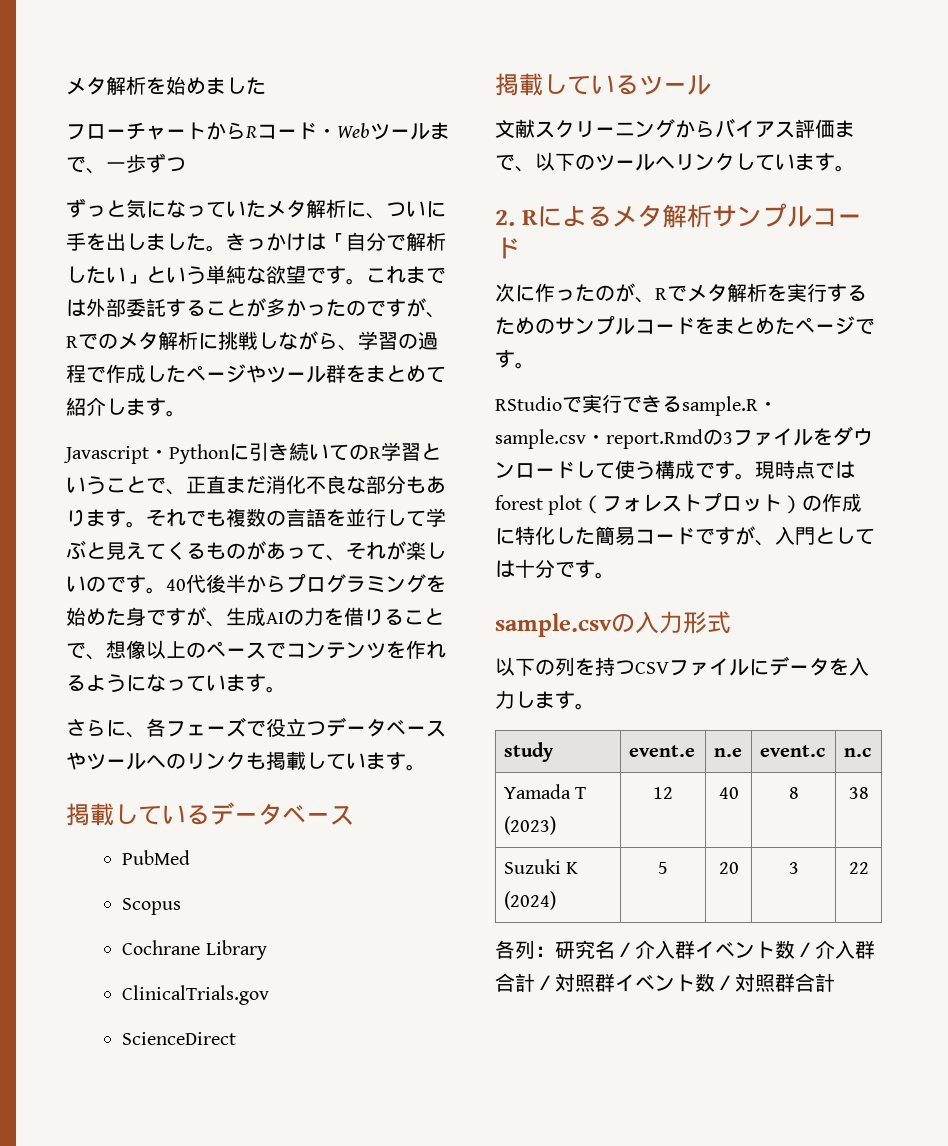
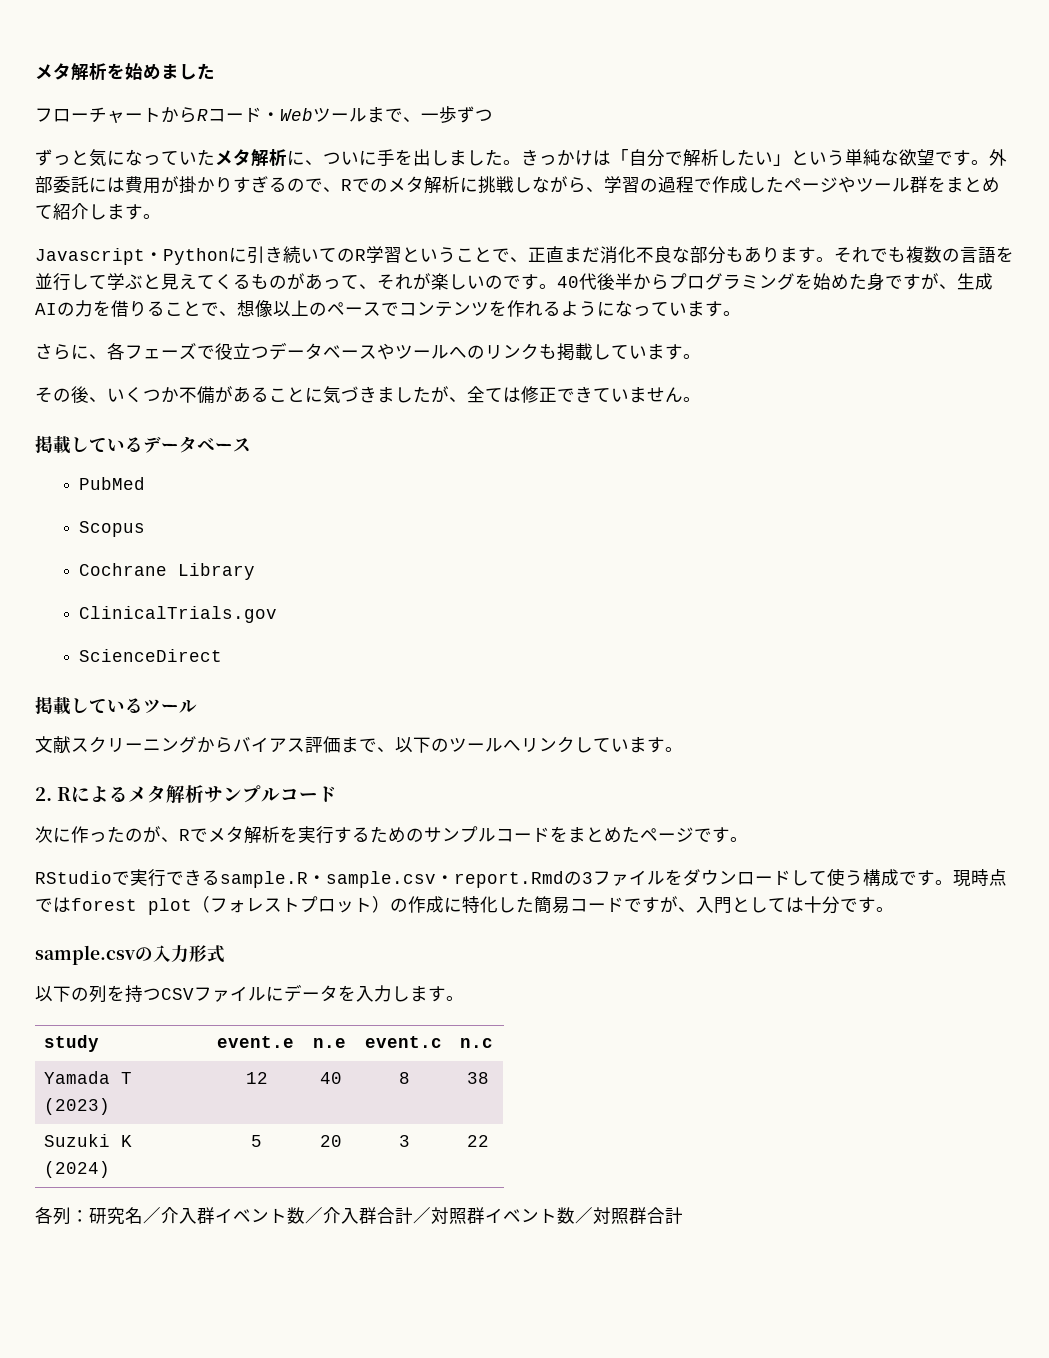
[366,266,446,284] [66,298,426,317] これまでは外部委託することが多かったのですが -> [989,149,1007,166] [35,176,323,194] 外部委託には費用が掛かりすぎるので
(426, 767) none -> [35,386,701,404] // その後、いくつか不備があることに気づきましたが、全ては修正できていません。

